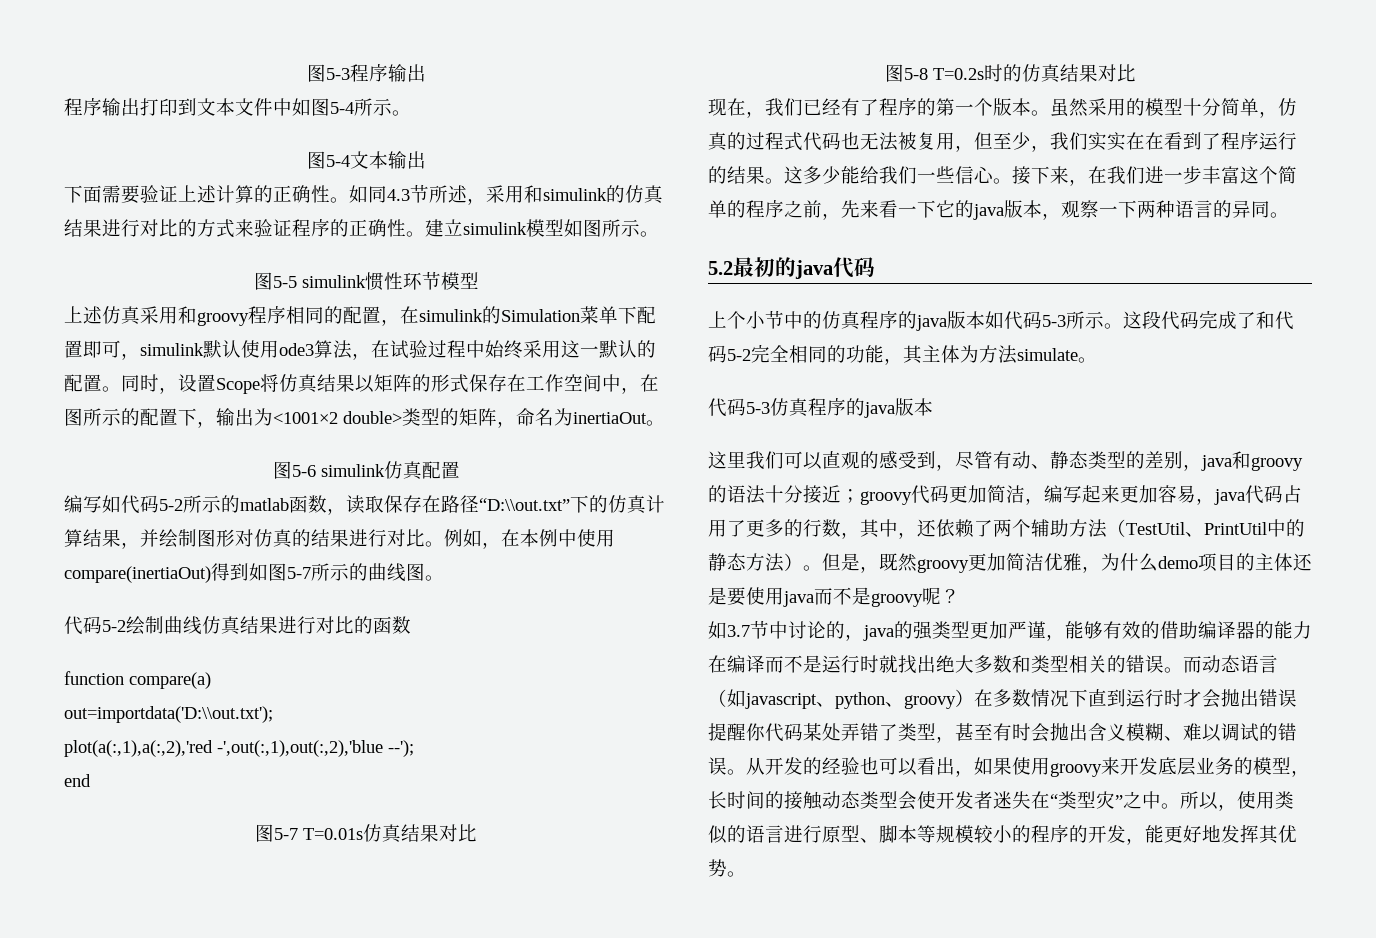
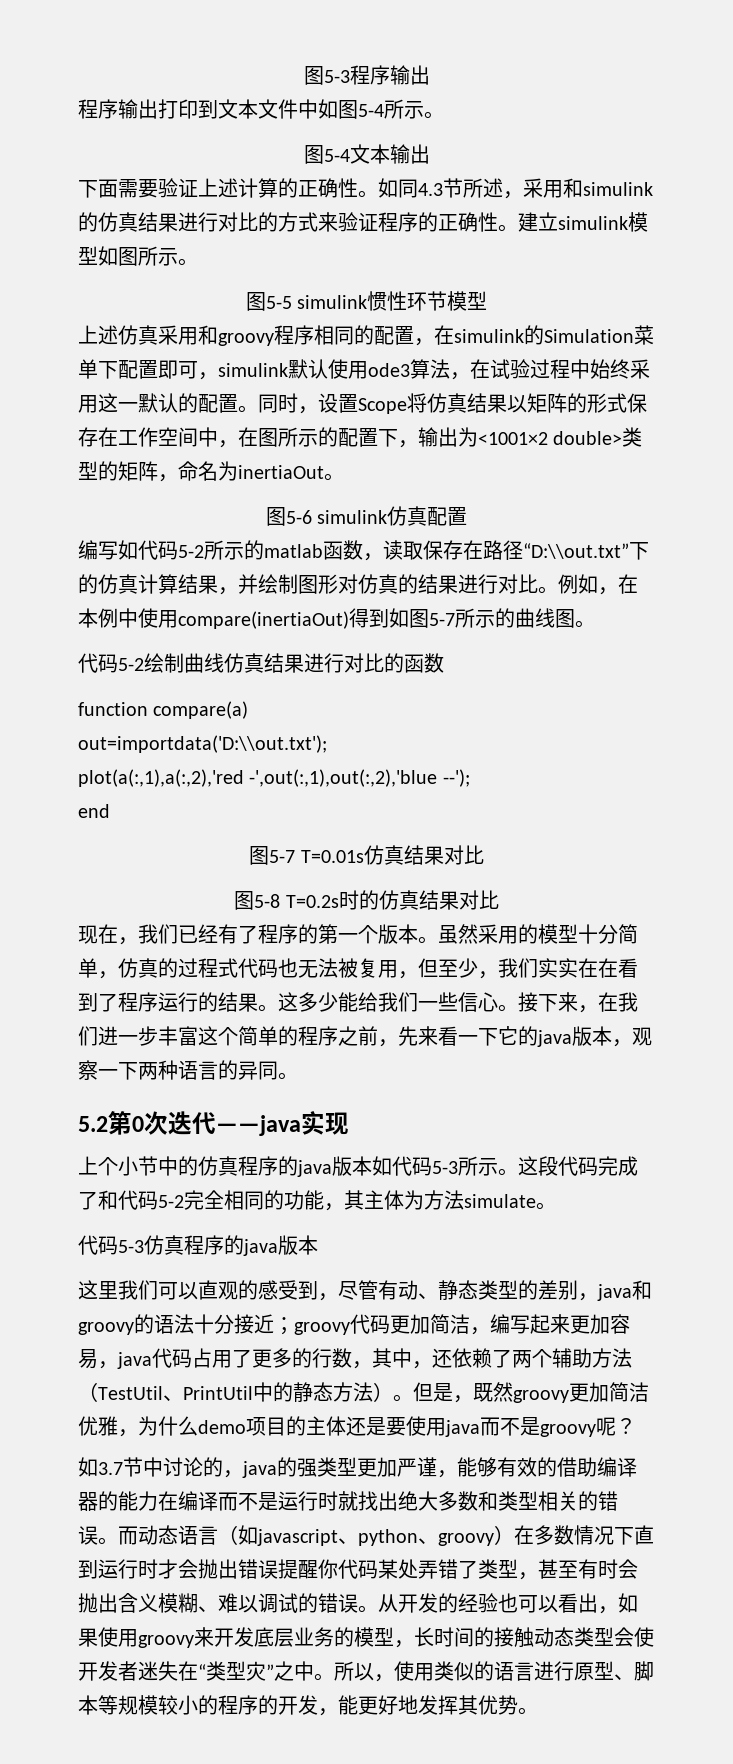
[733,257,875,279] 最初的java代码 -> [108,1111,349,1136] 第0次迭代——java实现

